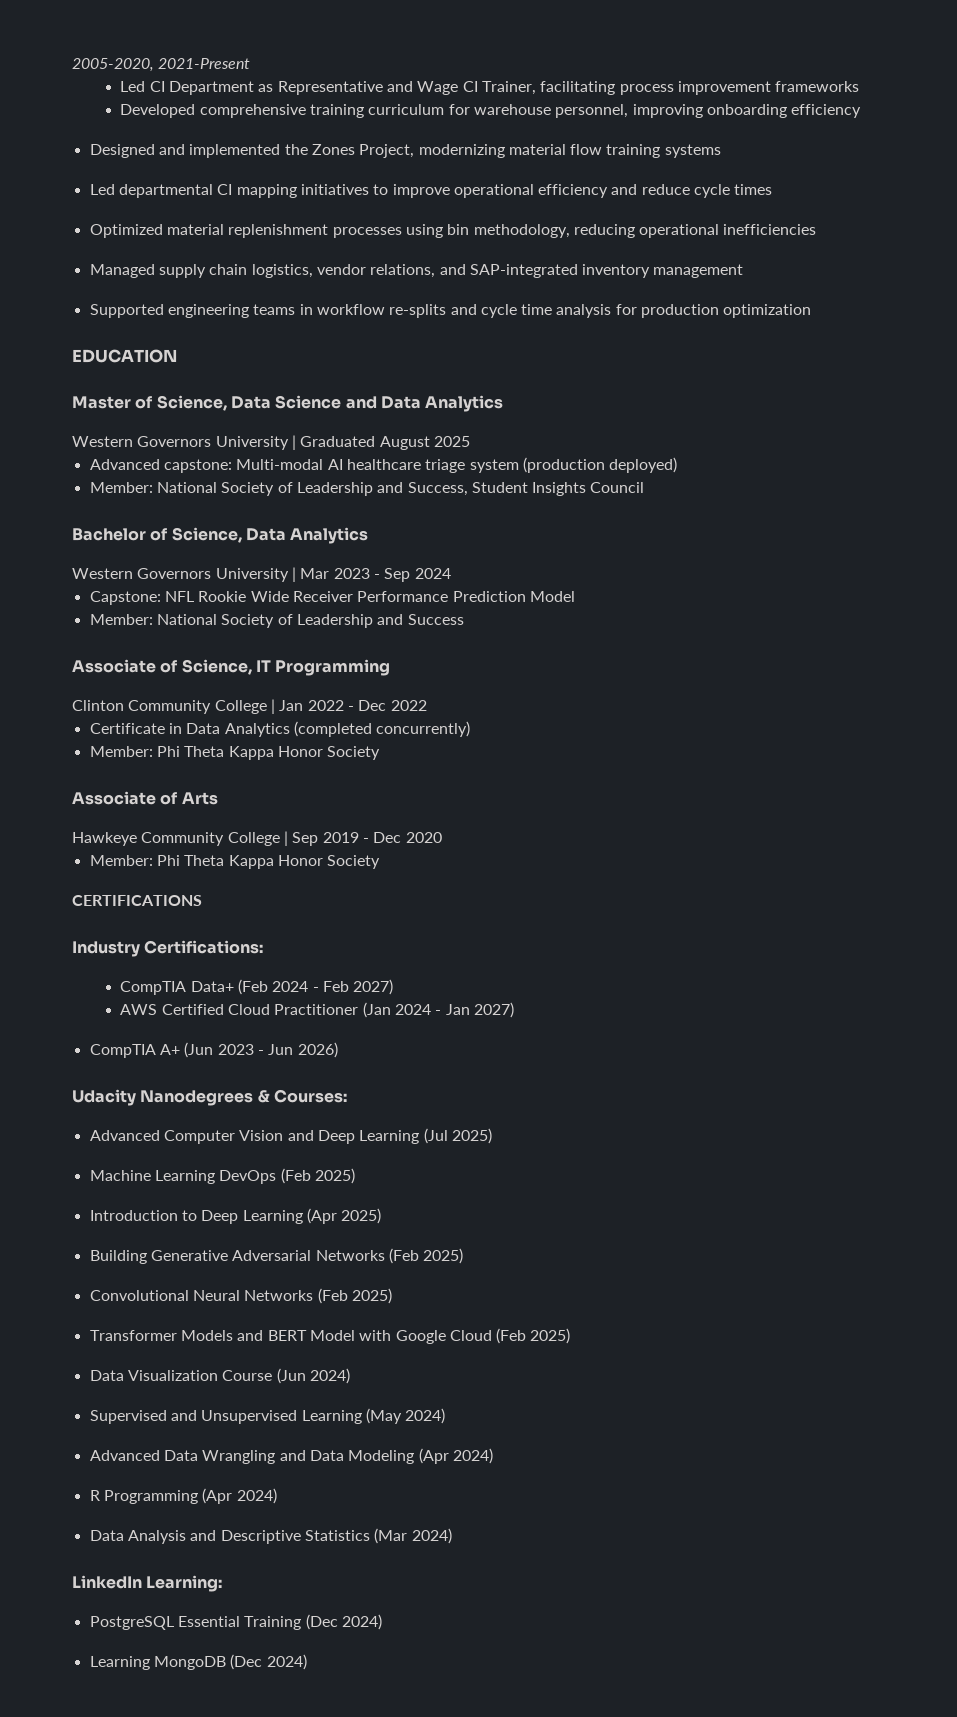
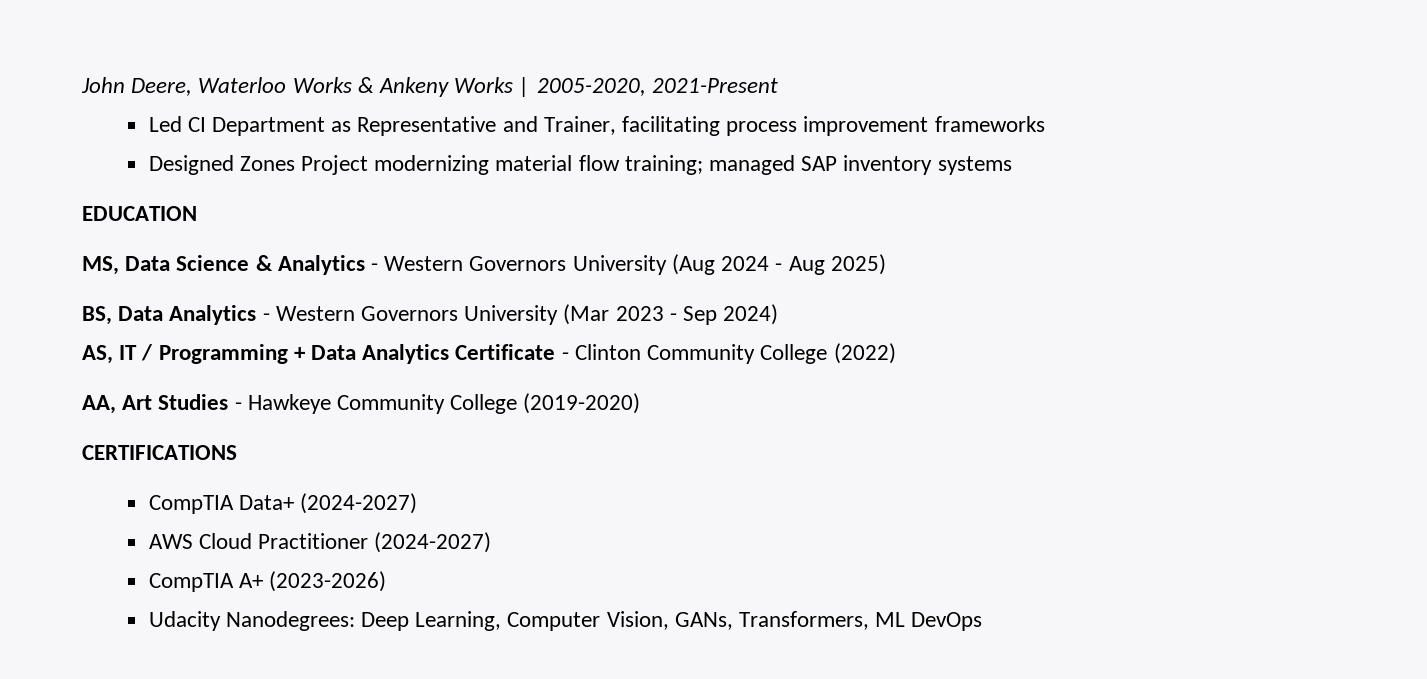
(72, 65) none -> [81,77,531,97] John Deere, Waterloo Works & Ankeny Works |
[417,81,478,95] Wage CI -> (538, 124) none
[120,104,862,118] [89,144,721,158] [89,184,773,198] [89,224,817,238] [89,264,744,278] [89,304,812,318] [72,349,177,363] [72,395,504,412] [72,435,470,450] [89,457,678,473] [89,482,645,496] [72,527,369,544] [72,567,330,582] Developed comprehensive training curriculum for warehouse personnel, improving onboarding efficiency // Designed and implemented the Zones Project, modernizing material flow training systems // Led departmental CI mapping initiatives to improve operational efficiency and reduce cycle times // Optimized material replenishment processes using bin methodology, reducing operational inefficiencies // Managed supply chain logistics, vendor relations, and SAP-integrated inventory management // Supported engineering teams in workflow re-splits and cycle time analysis for production optimization // EDUCATION // Master of Science, Data Science and Data Analytics // Western Governors University | Graduated August 2025 // Advanced capstone: Multi-modal AI healthcare triage system (production deployed) // Member: National Society of Leadership and Success, Student Insights Council // Bachelor of Science, Data Analytics // Western Governors University | Mar -> [148,155,1012,175] [82,206,197,221] [82,254,886,275] [82,304,610,325] Designed Zones Project modernizing material flow training; managed SAP inventory systems // EDUCATION // MS, Data Science & Analytics - Western Governors University (Aug 2024 - Aug 2025) // BS, Data Analytics - Western Governors University (Mar
[414,568,451,579] [89,591,575,605] [89,614,464,628] [72,659,391,676] [72,699,427,714] [89,721,471,737] [89,746,381,760] [72,791,218,805] [72,831,442,846] [89,855,381,869] 2024 // Capstone: NFL Rookie Wide Receiver Performance Prediction Model // Member: National Society of Leadership and Success // Associate of Science, IT Programming // Clinton Community College | Jan 2022 - Dec 2022 // Certificate in Data Analytics (completed concurrently) // Member: Phi Theta Kappa Honor Society // Associate of Arts // Hawkeye Community College | Sep 2019 - Dec 2020 // Member: Phi Theta Kappa Honor Society -> [723,304,779,325] [82,343,896,364] [82,393,641,414] 2024) // AS, IT / Programming + Data Analytics Certificate - Clinton Community College (2022) // AA, Art Studies - Hawkeye Community College (2019-2020)
[72,940,264,957] // Industry Certifications: -> (237, 452) none
[238,979,394,995] (Feb 2024 - Feb 2027) -> [299,493,417,514] (2024-2027)
[161,1004,224,1015] Certified -> (193, 541) none
[362,1002,515,1018] [89,1042,338,1058] [72,1089,347,1106] [89,1128,492,1144] [89,1168,355,1184] [89,1208,382,1224] [89,1248,464,1264] [89,1288,392,1304] [89,1328,571,1344] [89,1368,350,1384] [89,1408,446,1424] [89,1448,493,1464] [89,1488,277,1504] [89,1528,452,1544] [72,1575,223,1592] [89,1614,382,1630] [89,1654,307,1670] (Jan 2024 - Jan 2027) // CompTIA A+ (Jun 2023 - Jun 2026) // Udacity Nanodegrees & Courses: // Advanced Computer Vision and Deep Learning (Jul 2025) // Machine Learning DevOps (Feb 2025) // Introduction to Deep Learning (Apr 2025) // Building Generative Adversarial Networks (Feb 2025) // Convolutional Neural Networks (Feb 2025) // Transformer Models and BERT Model with Google Cloud (Feb 2025) // Data Visualization Course (Jun 2024) // Supervised and Unsupervised Learning (May 2024) // Advanced Data Wrangling and Data Modeling (Apr 2024) // R Programming (Apr 2024) // Data Analysis and Descriptive Statistics (Mar 2024) // LinkedIn Learning: // PostgreSQL Essential Training (Dec 2024) // Learning MongoDB (Dec 2024) -> [374,532,492,553] [148,571,386,592] [148,611,983,631] (2024-2027) // CompTIA A+ (2023-2026) // Udacity Nanodegrees: Deep Learning, Computer Vision, GANs, Transformers, ML DevOps

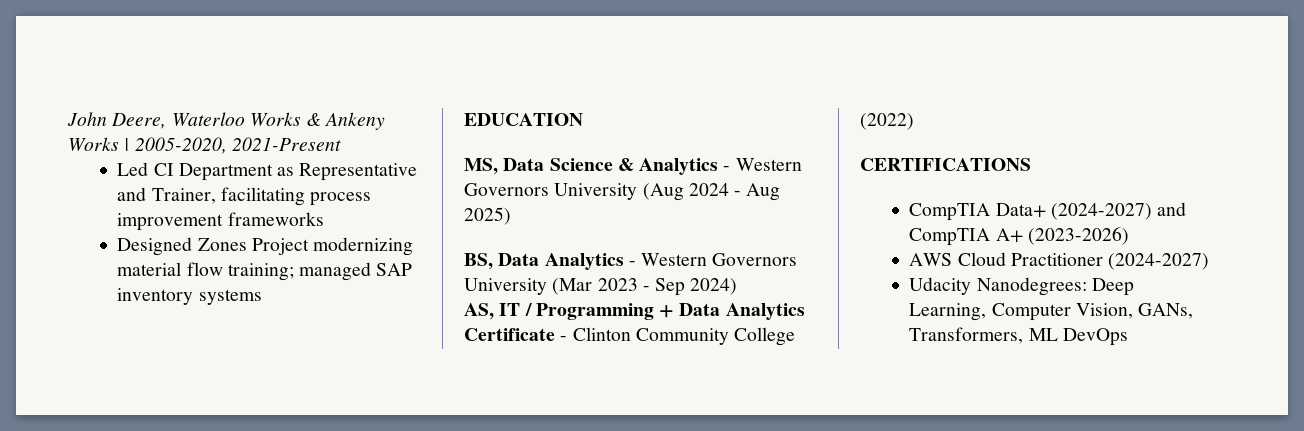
[82,393,641,414] // AA, Art Studies - Hawkeye Community College (2019-2020) -> (914, 121) none
(417, 503) none -> [1157,202,1187,216] [909,227,1129,246] and CompTIA A+ (2023-2026)
[148,571,386,592] // CompTIA A+ (2023-2026) -> (1210, 261) none

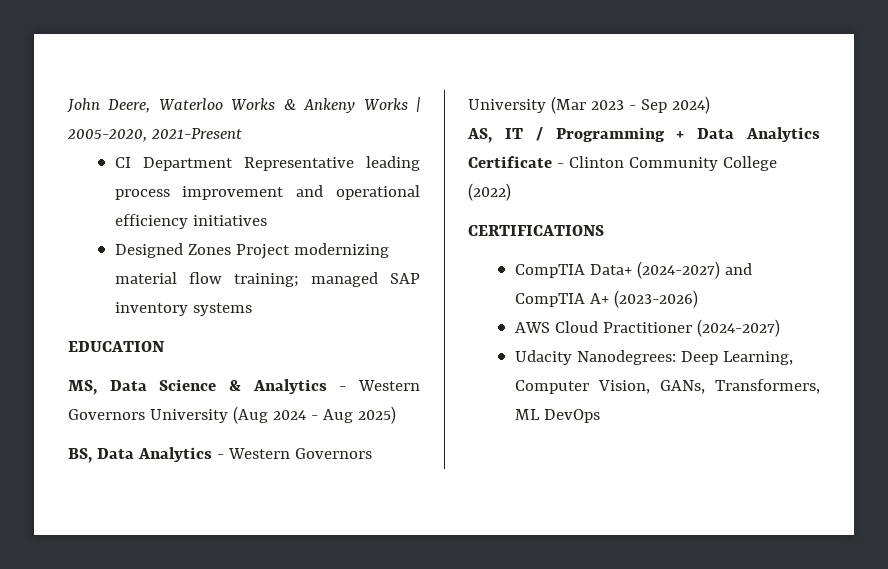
[117,162,149,176] Led -> (242, 134) none
[277,163,418,181] [117,187,372,206] [117,212,324,231] as Representative and Trainer, facilitating process improvement frameworks -> [243,156,420,171] [114,185,420,200] [114,214,267,229] Representative leading process improvement and operational efficiency initiatives

